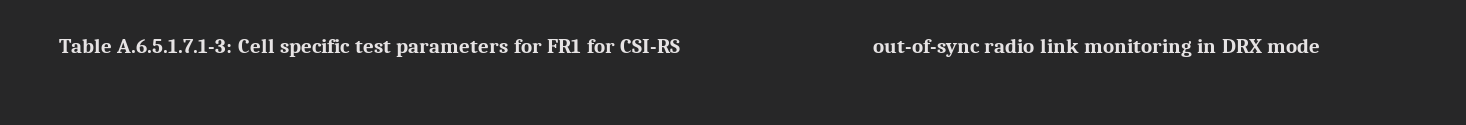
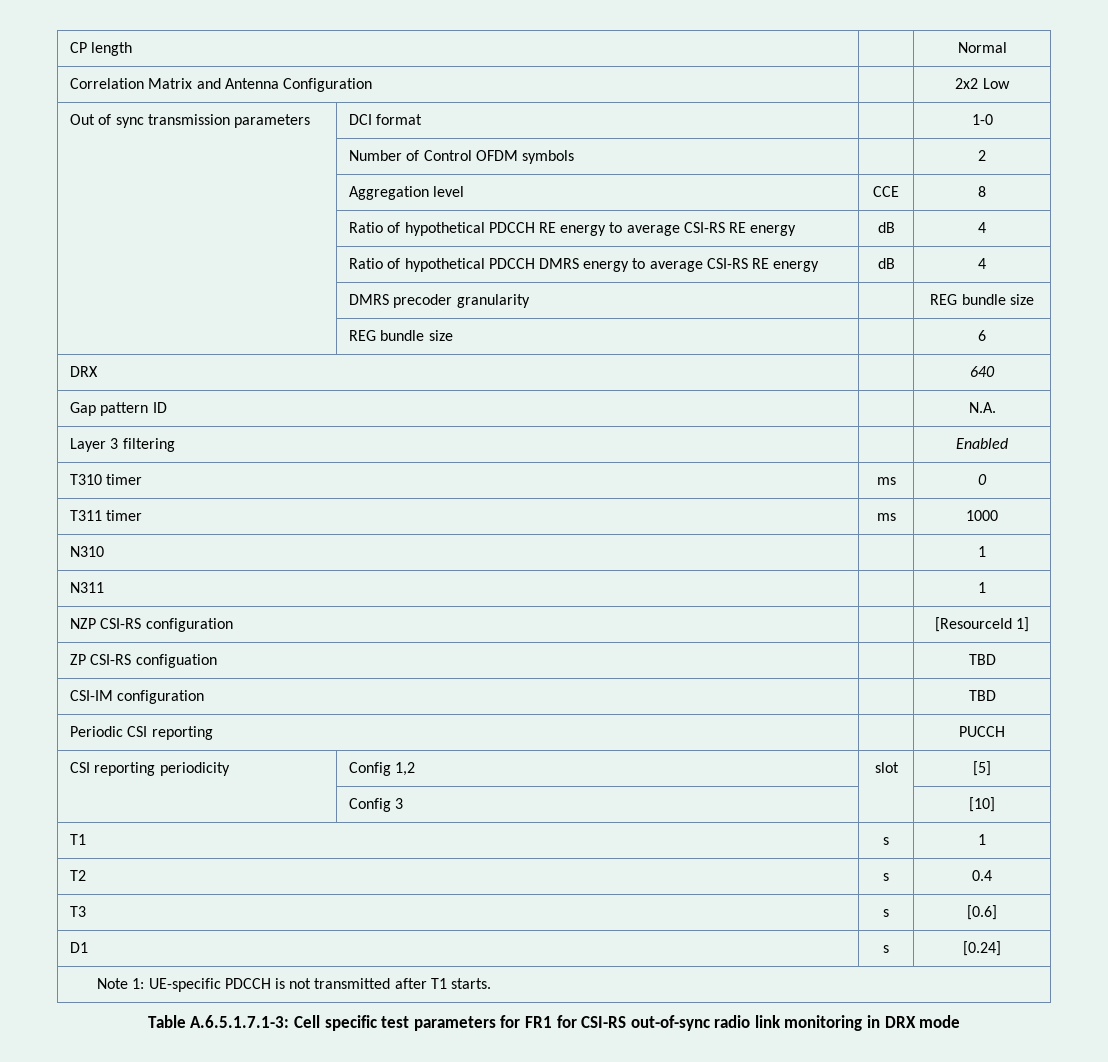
(58, 45) none -> [70,42,133,56] [957,42,1007,53] [70,78,372,92] [955,78,1010,89] [70,114,310,128] [349,114,423,125] [971,114,993,125] [349,150,574,164] [978,150,986,161] [349,186,465,200] [873,186,899,197] [978,186,986,197] [349,222,797,236] [877,222,895,233] [978,222,986,233] [349,258,820,272] [877,258,895,269] [978,258,986,269] [349,294,530,308] [930,294,1034,305] [349,330,453,341] [978,330,986,341] [70,366,99,377] [970,366,995,377] [70,402,167,416] [968,402,996,413] [70,438,175,452] [956,438,1008,449] [70,474,143,485] [876,477,896,485] [978,474,987,485] [70,510,143,521] [876,513,896,521] [966,510,998,521] [70,546,105,557] [978,546,986,557] [70,582,105,593] [978,582,986,593] [70,618,233,632] [934,617,1030,632] [70,654,217,668] [968,654,996,665] [70,690,205,704] [968,690,996,701] [70,726,213,740] [959,726,1005,737] [70,762,230,776] [349,762,416,776] [874,762,899,773] [973,761,991,776] [349,798,404,812] [969,797,995,812] [70,834,87,845] [883,837,889,845] [978,834,986,845] [70,870,87,881] [883,873,889,881] [972,870,992,881] [70,906,87,917] [883,909,889,917] [967,905,997,920] [70,942,89,953] [883,945,889,953] [963,941,1001,956] [97,978,491,992] CP length | | Normal // Correlation Matrix and Antenna Configuration | | 2x2 Low // Out of sync transmission parameters | DCI format | | 1-0 // | Number of Control OFDM symbols | | 2 // | Aggregation level | CCE | 8 // | Ratio of hypothetical PDCCH RE energy to average CSI-RS RE energy | dB | 4 // | Ratio of hypothetical PDCCH DMRS energy to average CSI-RS RE energy | dB | 4 // | DMRS precoder granularity | | REG bundle size // | REG bundle size | | 6 // DRX | | 640 // Gap pattern ID | | N.A. // Layer 3 filtering | | Enabled // T310 timer | ms | 0 // T311 timer | ms | 1000 // N310 | | 1 // N311 | | 1 // NZP CSI-RS configuration | | [ResourceId 1] // ZP CSI-RS configuation | | TBD // CSI-IM configuration | | TBD // Periodic CSI reporting | | PUCCH // CSI reporting periodicity | Config 1,2 | slot | [5] // | Config 3 | | [10] // T1 | s | 1 // T2 | s | 0.4 // T3 | s | [0.6] // D1 | s | [0.24] // Note 1: UE-specific PDCCH is not transmitted after T1 starts. //

